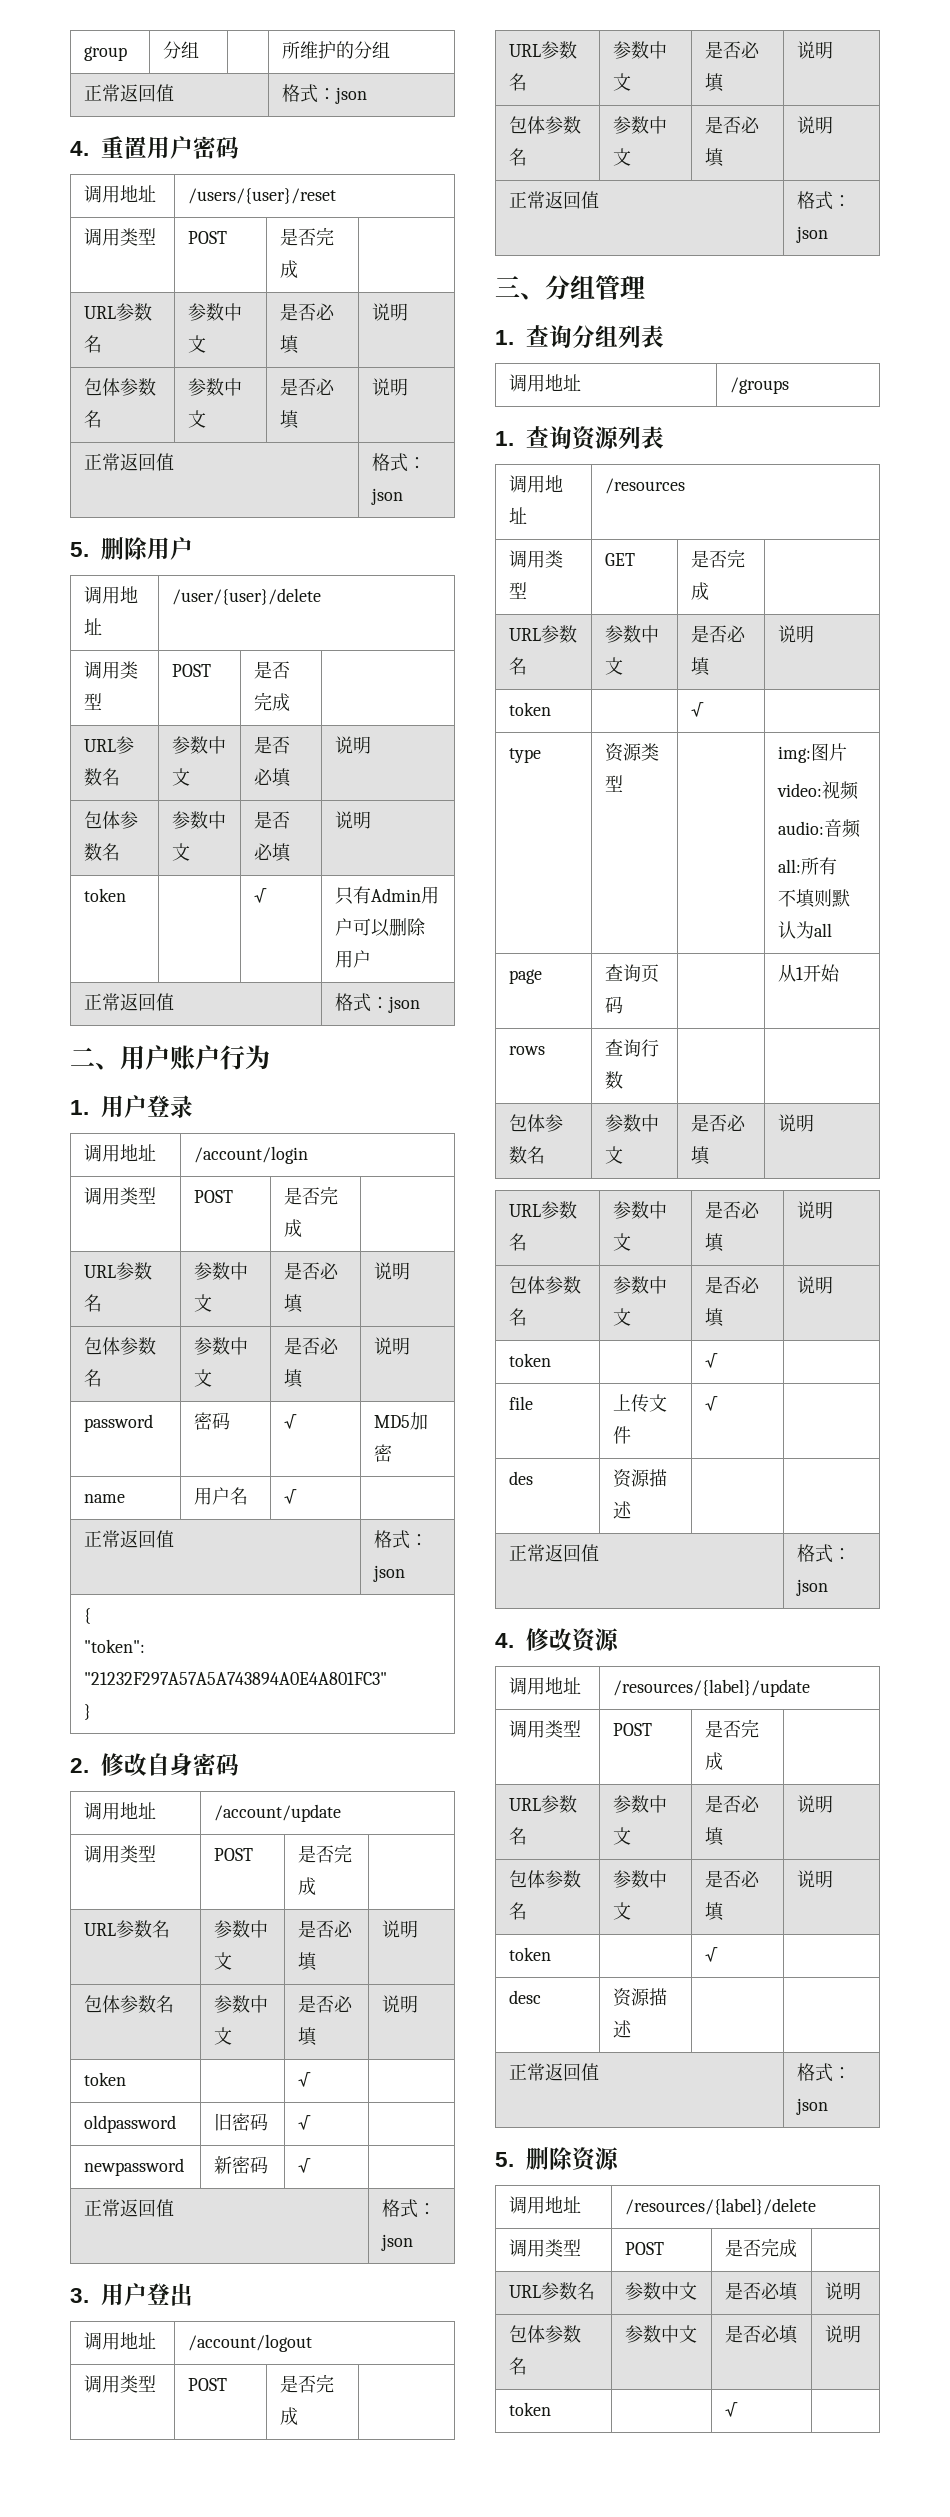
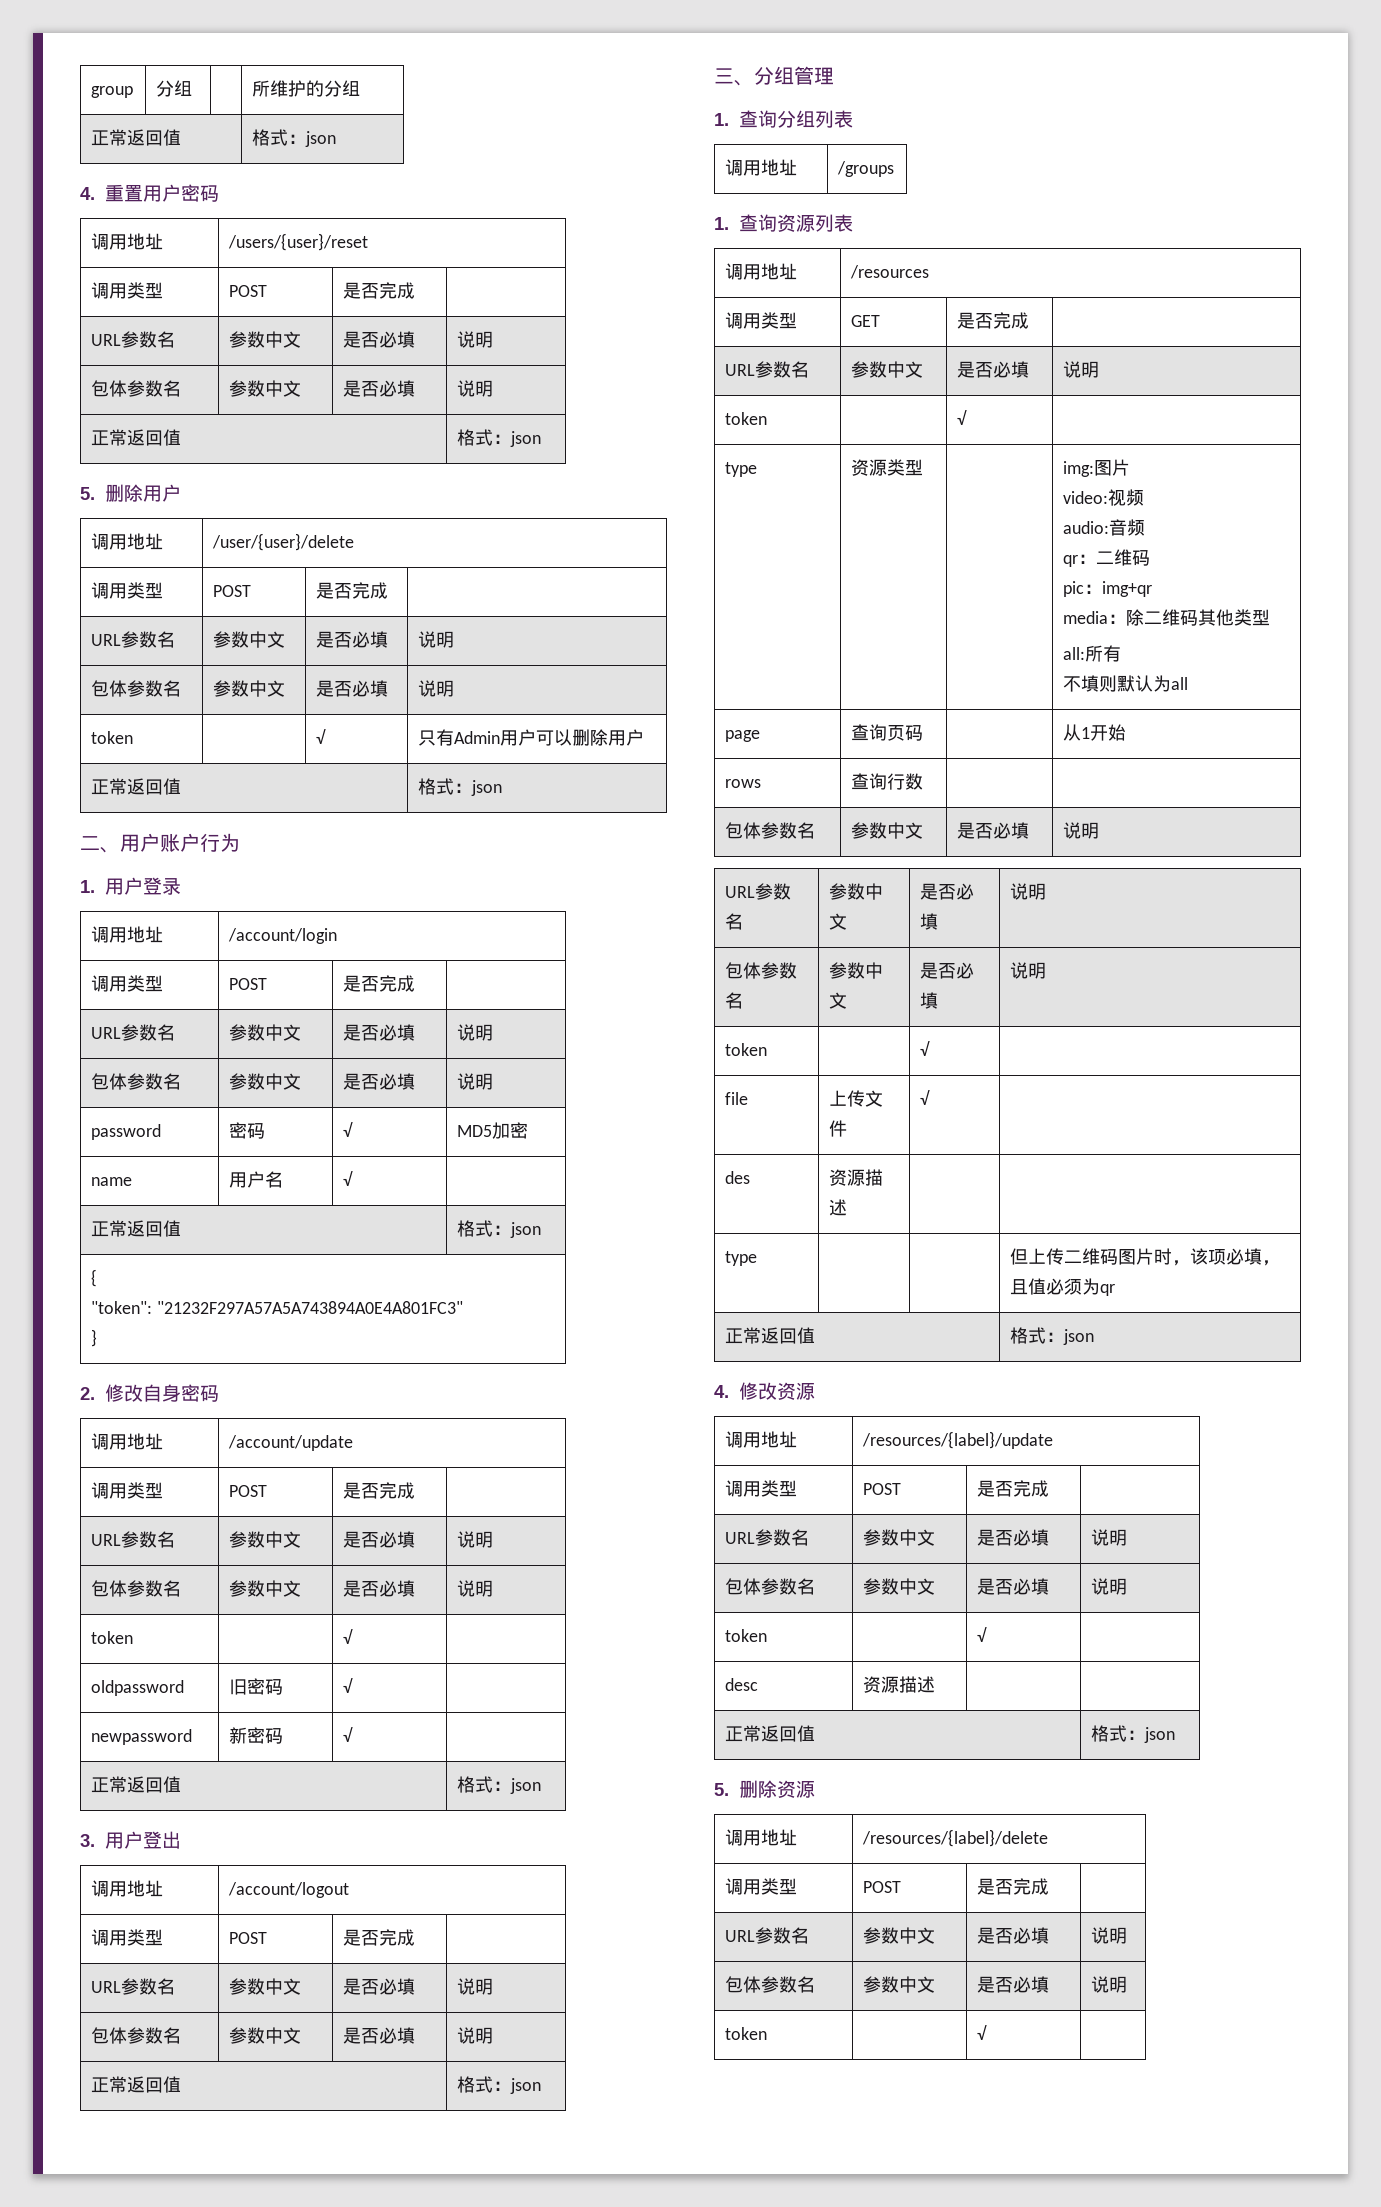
(862, 828) none -> [1063,549,1151,567] [1063,581,1153,597] [1063,609,1271,626] // qr：二维码 // pic：img+qr // media：除二维码其他类型
(633, 1510) none -> [725,1251,758,1266] [1010,1248,1281,1266] [1010,1278,1116,1296] // type | | | 但上传二维码图片时，该项必填，且值必须为qr

